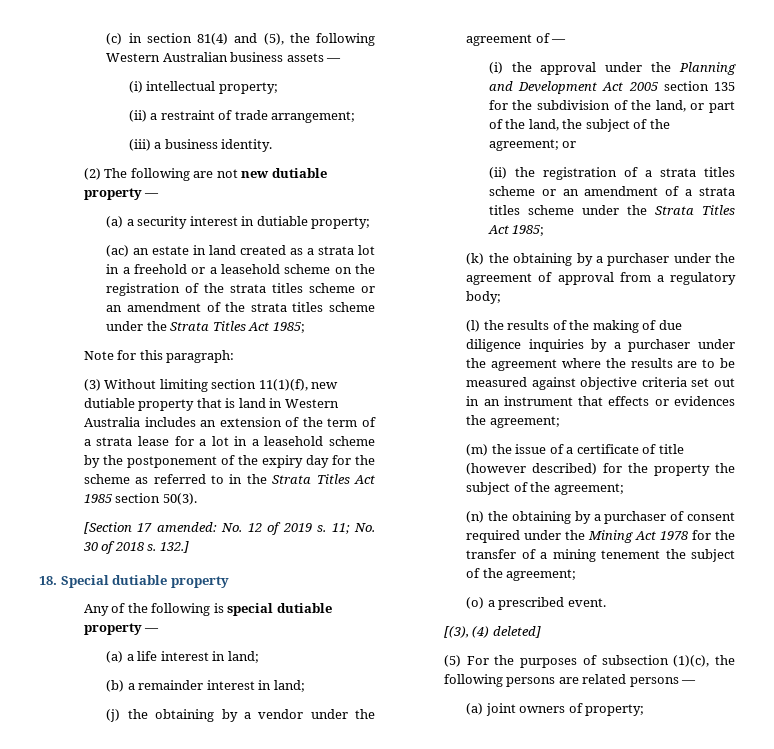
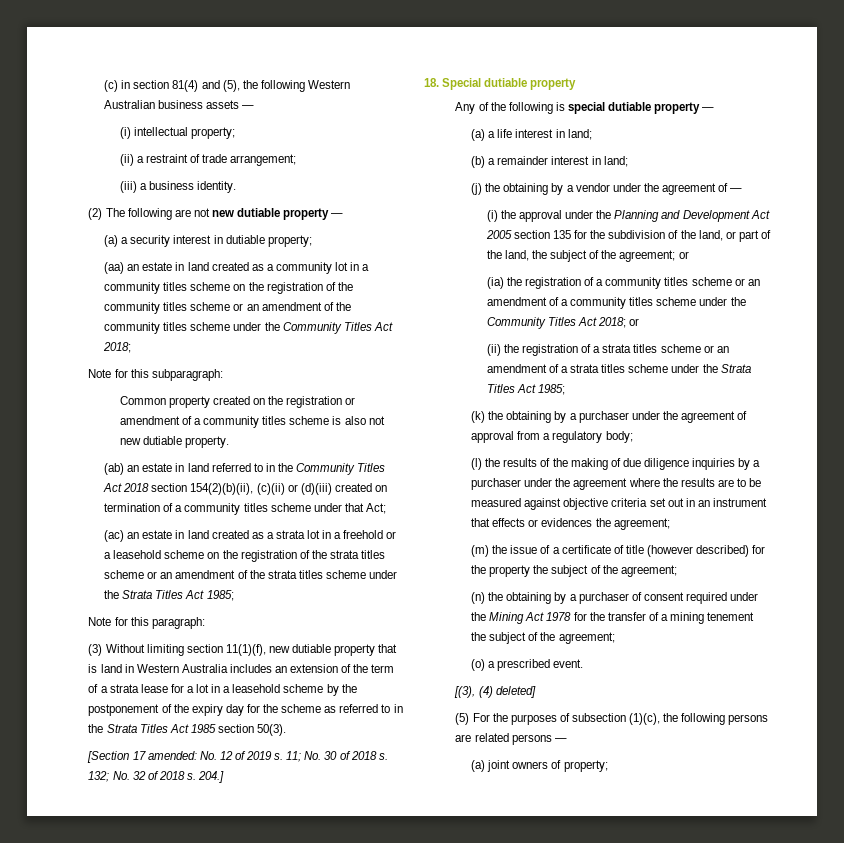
(371, 223) none -> [104,262,370,274] [104,282,353,294] [104,302,351,314] [104,322,393,334] [103,342,132,353] [88,369,223,381] [119,396,356,408] [119,416,385,428] [119,436,230,448] [104,463,386,475] [103,483,387,495] [104,503,386,515] // (aa) an estate in land created as a community lot in a community titles scheme on the registration of the community titles scheme or an amendment of the community titles scheme under the Community Titles Act 2018; // Note for this subparagraph: // Common property created on the registration or amendment of a community titles scheme is also not new dutiable property. // (ab) an estate in land referred to in the Community Titles Act 2018 section 154(2)(b)(ii), (c)(ii) or (d)(iii) created on termination of a community titles scheme under that Act;
[159,541,189,553] 132.] -> [88,771,225,783] 132; No. 32 of 2018 s. 204.]
(577, 144) none -> [486,277,760,289] [486,297,746,309] [486,317,640,329] // (ia) the registration of a community titles scheme or an amendment of a community titles scheme under the Community Titles Act 2018; or

